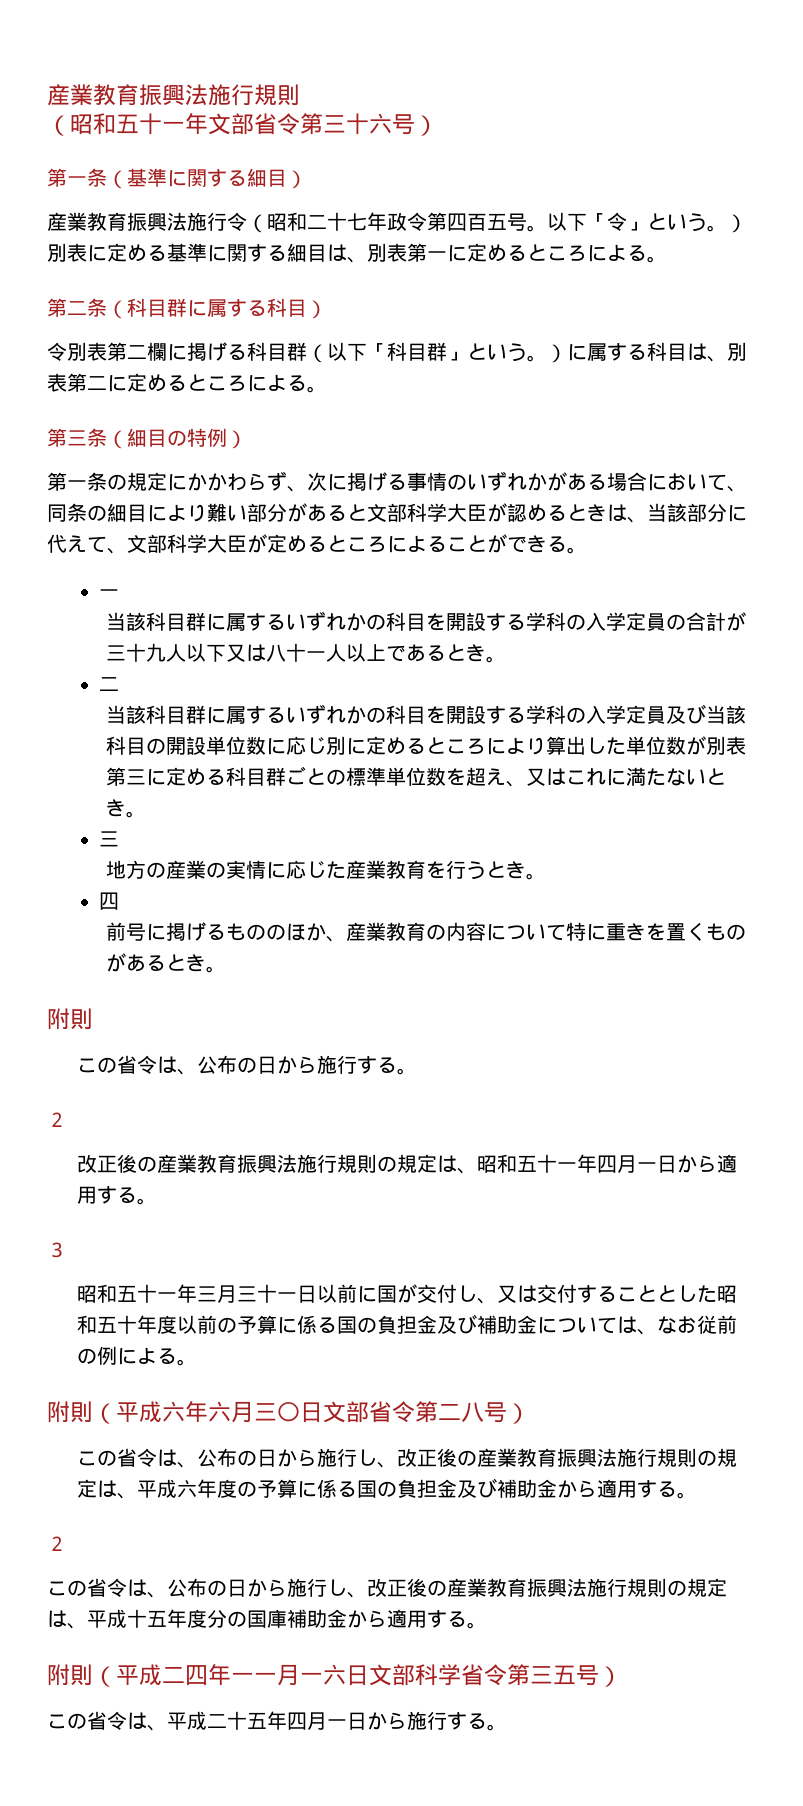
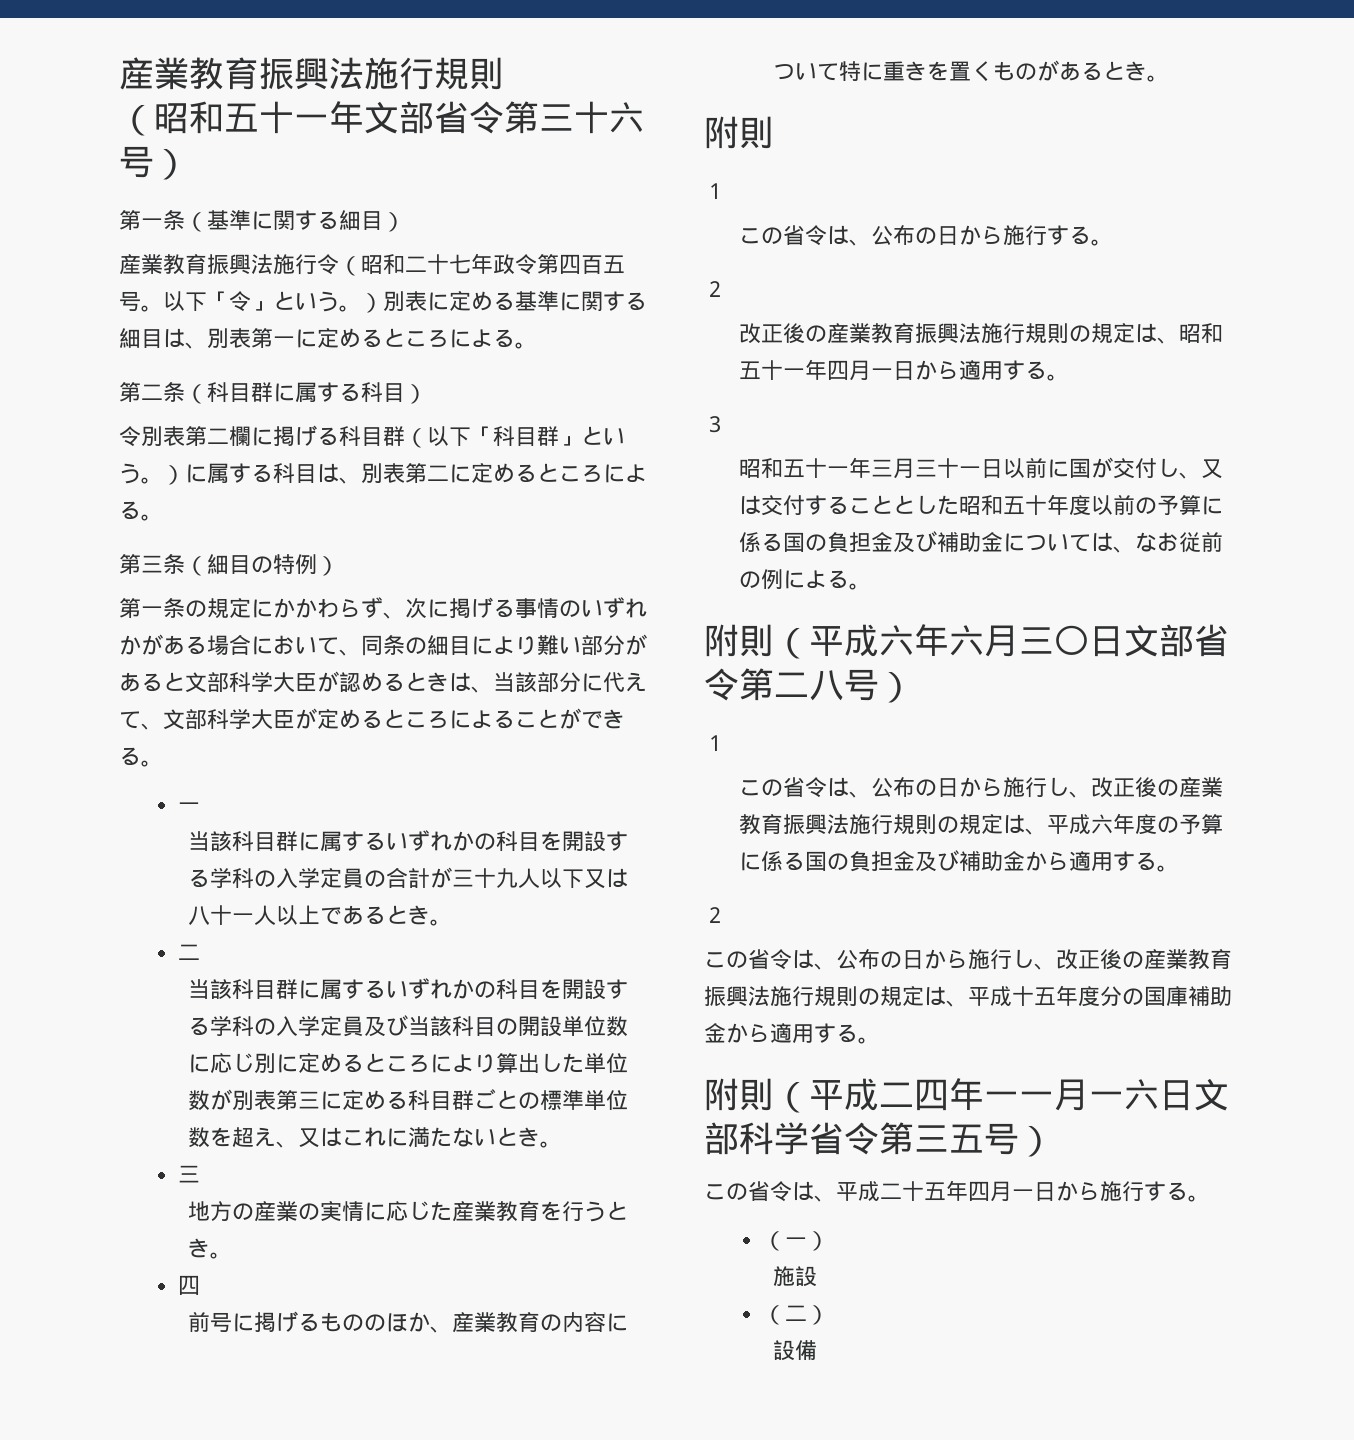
(93, 1019) none -> [704,183,726,199] // １
(530, 1413) none -> [704,735,726,751] // １
(507, 1727) none -> [762,1231,829,1251] [773,1266,818,1287] [762,1305,829,1325] [773,1340,818,1361] // （一） // 施設 // （二） // 設備

